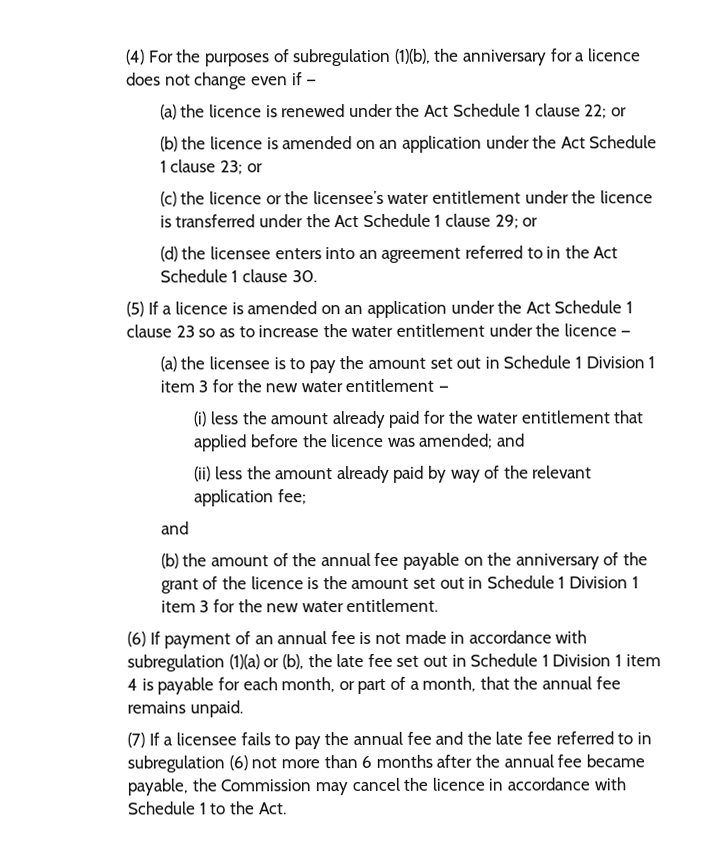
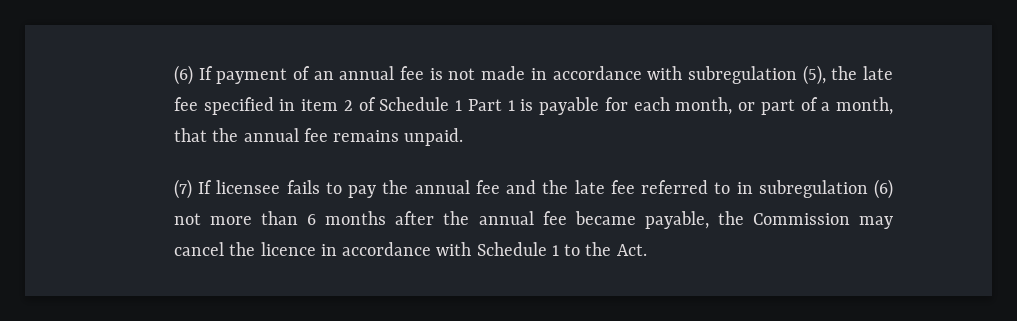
[126,48,641,67] [126,72,318,90] [159,103,627,120] [159,135,658,153] [159,159,263,175] [159,190,653,207] [159,213,539,229] [159,245,619,263] [159,269,317,283] [126,300,633,318] [126,323,632,338] [159,355,656,374] [159,378,449,393] [193,410,645,429] [194,433,526,452] [194,465,593,484] [194,489,308,507] [160,521,189,535] [160,552,648,570] [160,575,639,594] [160,598,439,613] (4) For the purposes of subregulation (1)(b), the anniversary for a licence does not change even if — // (a) the licence is renewed under the Act Schedule 1 clause 22; or // (b) the licence is amended on an application under the Act Schedule 1 clause 23; or // (c) the licence or the licensee’s water entitlement under the licence is transferred under the Act Schedule 1 clause 29; or // (d) the licensee enters into an agreement referred to in the Act Schedule 1 clause 30. // (5) If a licence is amended on an application under the Act Schedule 1 clause 23 so as to increase the water entitlement under the licence — // (a) the licensee is to pay the amount set out in Schedule 1 Division 1 item 3 for the new water entitlement — // (i) less the amount already paid for the water entitlement that applied before the licence was amended; and // (ii) less the amount already paid by way of the relevant application fee; // and // (b) the amount of the annual fee payable on the anniversary of the grant of the licence is the amount set out in Schedule 1 Division 1 item 3 for the new water entitlement. // -> (173, 75) none
[228,653,661,670] [127,678,139,691] (1)(a) or (b), the late fee set out in Schedule 1 Division 1 item 4 -> [802,65,893,85] [173,97,515,115] (5), the late fee specified in item 2 of Schedule 1 Part 1
[163,736,174,746] a -> (213, 187) none

